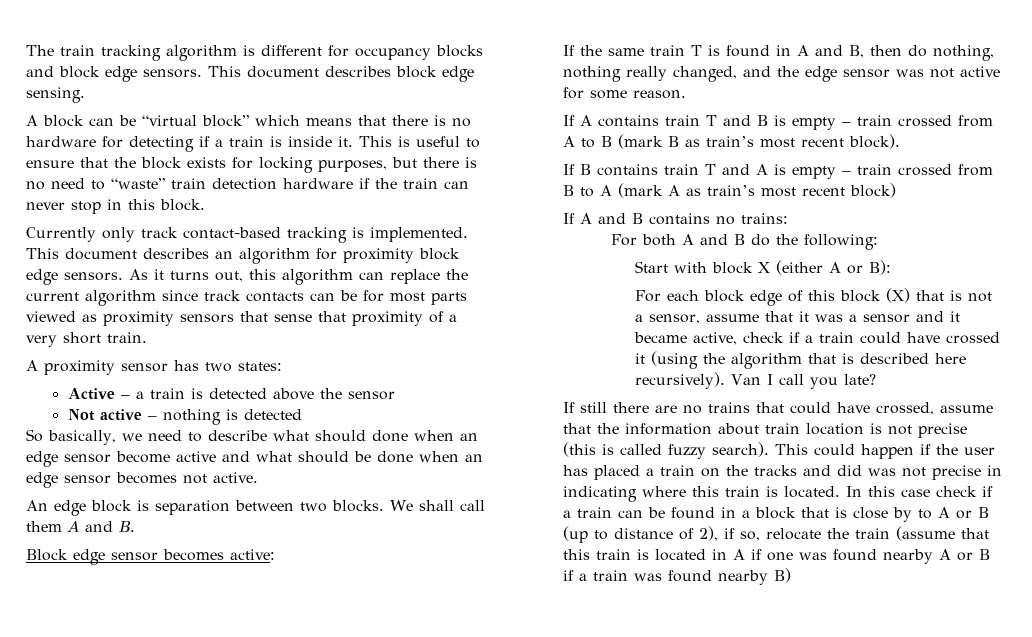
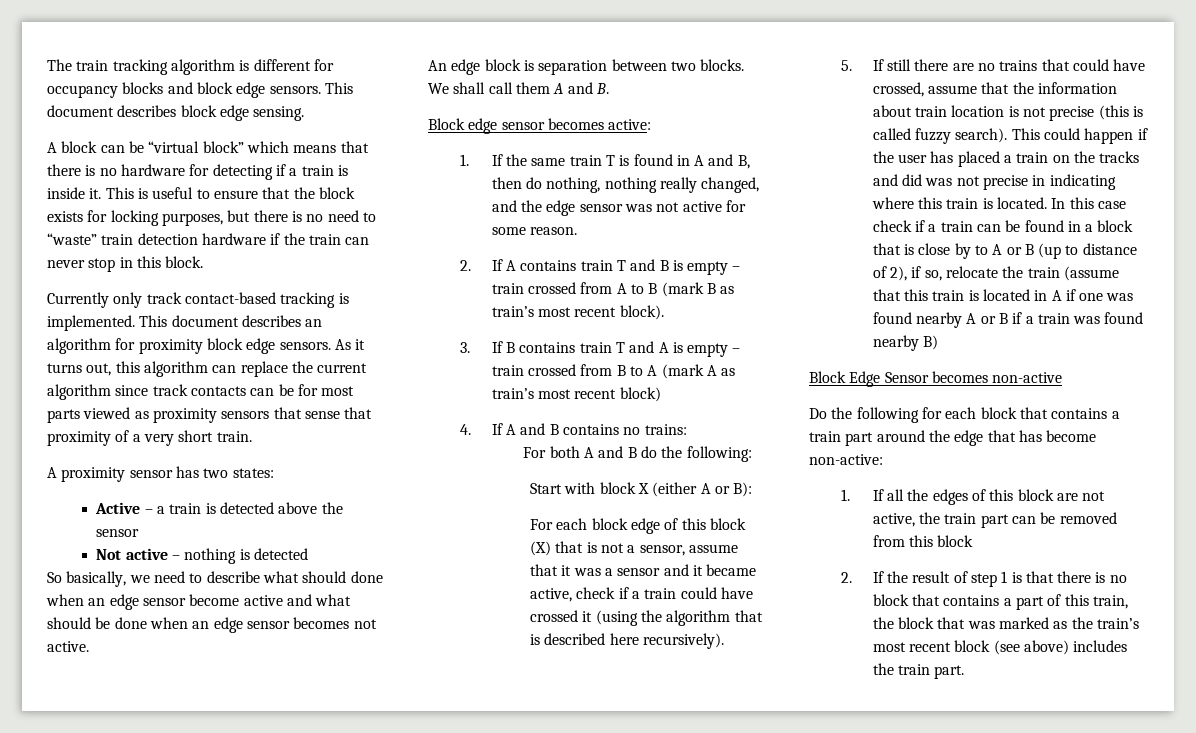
(275, 554) none -> [459,154,469,166] 1.
(687, 94) none -> [459,260,471,271] 2.
(901, 141) none -> [459,342,470,353] 3.
(897, 190) none -> [459,424,471,435] 4.
[731,374,877,389] Van I call you late? // -> [840,60,852,71] // 5.
(792, 575) none -> [809,371,1063,387] [809,407,1120,423] [809,430,1097,446] [809,454,883,465] [840,489,1106,505] [872,512,1117,528] [872,535,974,547] [840,571,1127,587] [872,594,1128,610] [872,617,1139,629] [872,640,1128,655] [872,663,965,679] // Block Edge Sensor becomes non-active // Do the following for each block that contains a train part around the edge that has become non-active: // 1. If all the edges of this block are not active, the train part can be removed from this block // 2. If the result of step 1 is that there is no block that contains a part of this train, the block that was marked as the train’s most recent block (see above) includes the train part.

